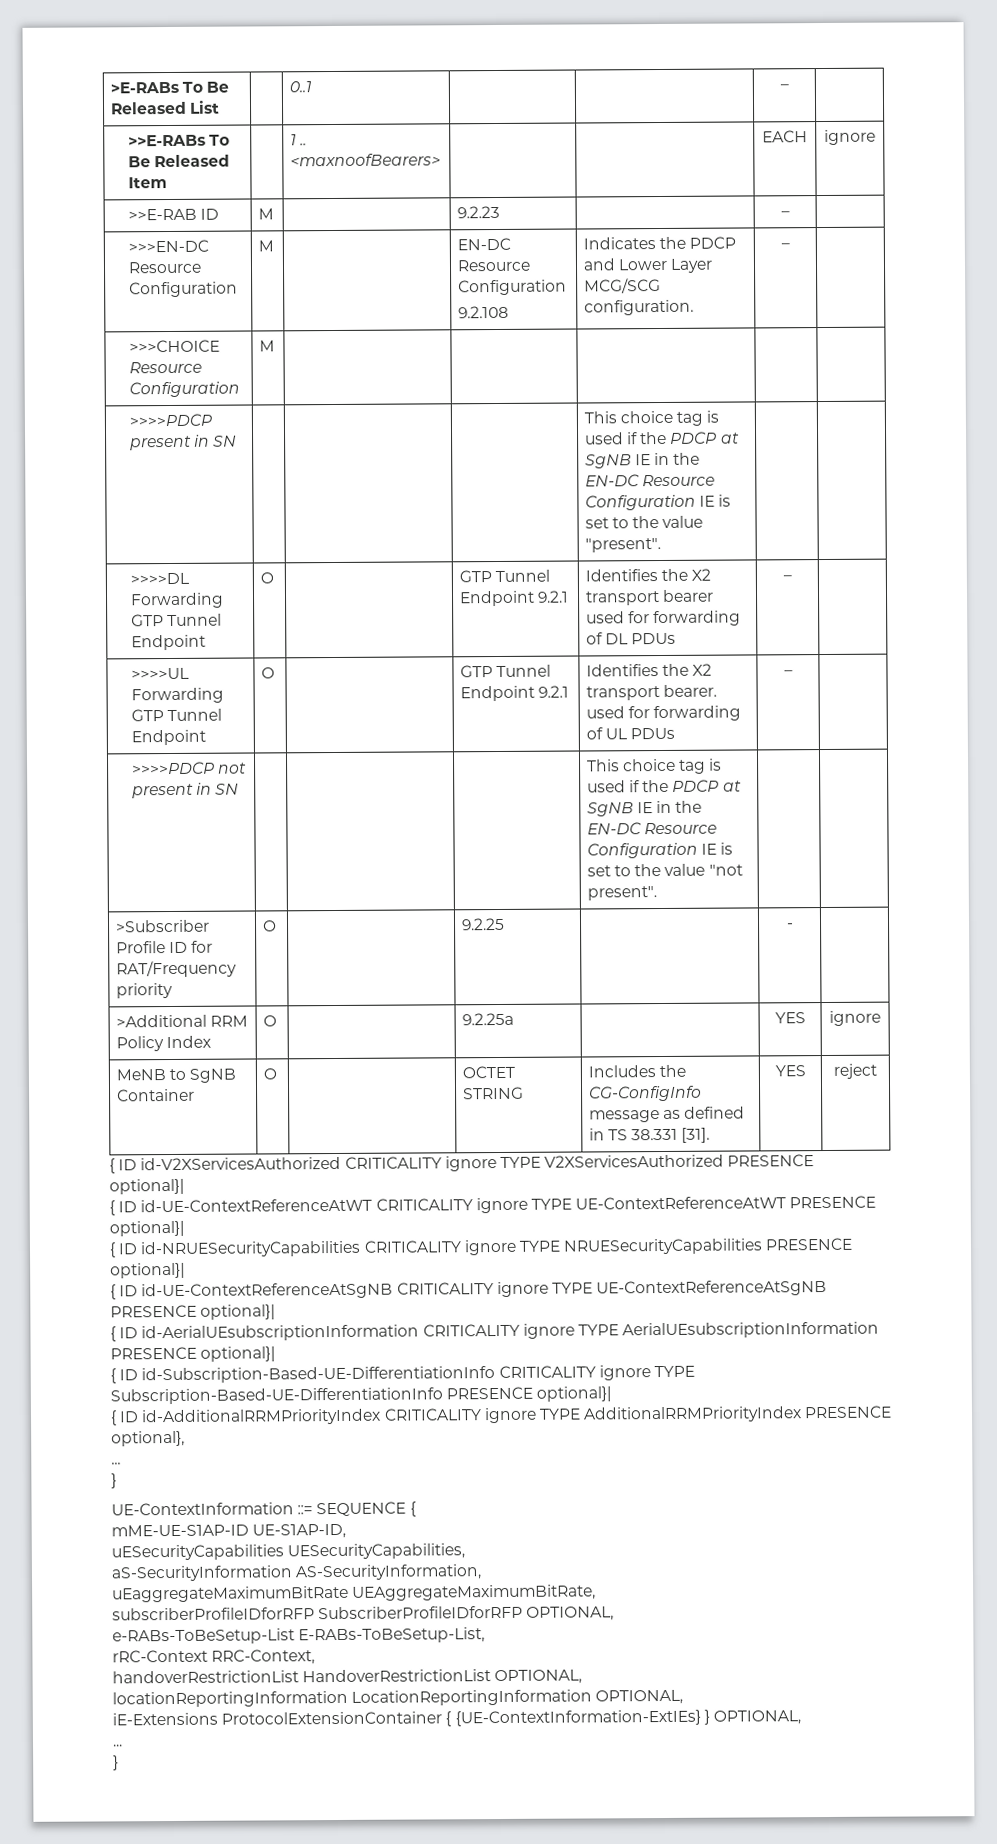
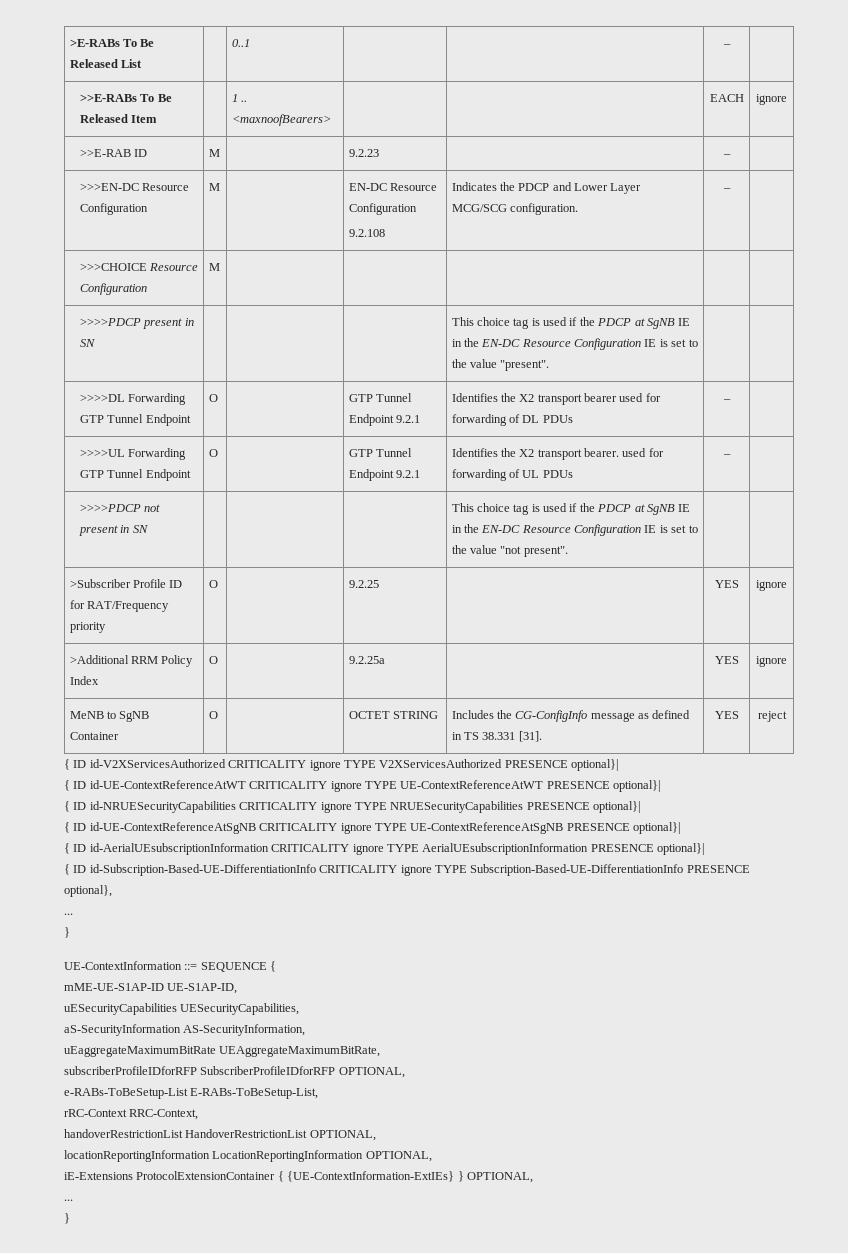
[786,923,794,929] - | -> [714,580,739,588] [756,580,787,591] YES | ignore
[536,1386,613,1402] [110,1405,893,1426] optional}| // { ID id-AdditionalRRMPriorityIndex CRITICALITY ignore TYPE AdditionalRRMPriorityIndex PRESENCE -> (750, 869) none

